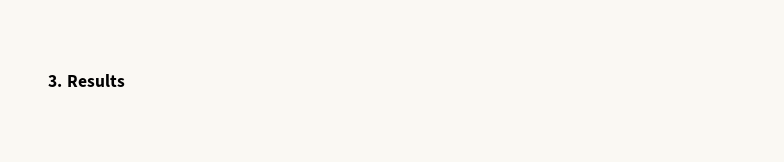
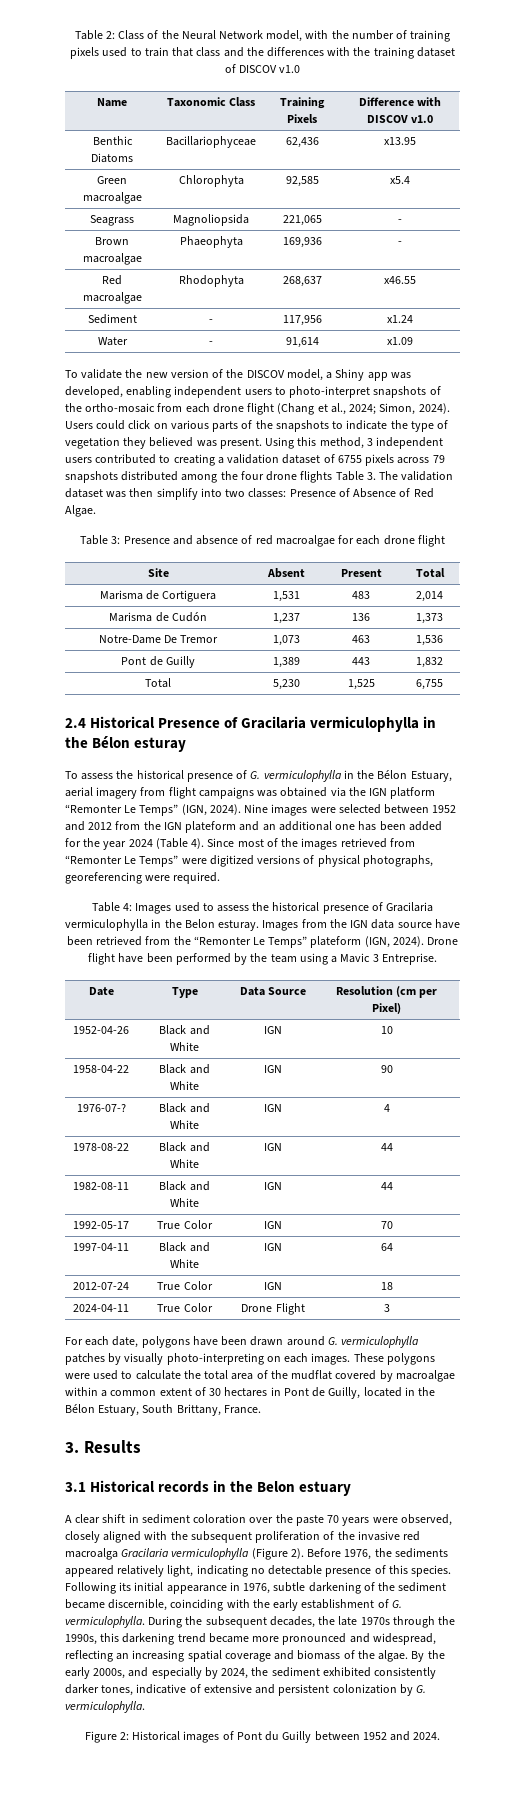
[48,74,125,87] 3. Results -> [74,30,451,42] [70,47,455,59] [224,64,301,73] [97,98,127,107] [166,97,256,107] [280,97,325,109] [287,114,317,123] [358,97,442,106] [366,115,434,123] [92,136,133,145] [91,153,133,163] [166,136,256,148] [285,137,319,148] [384,137,416,145] [97,176,127,184] [82,192,142,204] [178,175,244,187] [285,176,319,187] [390,176,410,184] [90,215,134,226] [173,214,249,226] [282,215,322,226] [398,219,402,223] [95,237,129,245] [82,253,142,265] [179,236,243,248] [282,237,322,248] [398,241,402,245] [102,275,122,285] [82,292,142,304] [178,275,244,287] [282,276,322,287] [384,276,416,284] [87,314,137,324] [209,319,214,323] [282,315,322,326] [387,315,413,323] [97,337,128,346] [209,341,214,345] [285,337,319,348] [387,337,413,345] [65,369,411,381] [65,386,441,398] [65,403,450,415] [65,420,449,432] [65,437,444,449] [65,454,445,466] [65,471,454,483] [65,488,434,500] [65,505,96,517] [80,535,445,547] [147,568,169,577] [267,568,305,578] [340,569,382,577] [415,568,445,578] [99,590,217,602] [273,591,300,602] [352,591,370,599] [416,591,443,602] [109,612,207,622] [273,613,300,624] [352,613,370,621] [416,613,443,624] [98,635,219,644] [273,635,300,646] [352,635,370,643] [416,635,443,646] [121,656,195,668] [273,657,300,668] [352,657,370,665] [416,657,443,668] [145,678,171,688] [273,679,300,690] [347,679,375,690] [416,679,443,690] [65,716,437,732] [65,736,187,752] [65,770,452,782] [65,787,436,799] [65,804,457,816] [65,821,442,833] [65,838,415,850] [65,855,433,867] [65,872,221,884] [91,902,434,914] [65,919,460,931] [66,936,459,948] [88,953,437,965] [88,987,114,996] [171,987,198,998] [239,987,307,996] [335,986,438,998] [372,1003,401,1014] [73,1026,129,1034] [159,1025,210,1035] [170,1042,199,1051] [264,1026,282,1034] [380,1026,393,1034] [73,1065,129,1073] [159,1064,210,1074] [170,1081,199,1090] [264,1065,282,1073] [380,1065,393,1073] [76,1104,126,1112] [159,1103,210,1113] [170,1120,199,1129] [264,1104,282,1112] [383,1104,390,1112] [73,1143,129,1151] [159,1142,210,1152] [170,1159,199,1168] [264,1143,282,1151] [380,1143,393,1151] [73,1182,129,1190] [159,1181,210,1191] [170,1198,199,1207] [264,1182,282,1190] [380,1182,393,1190] [73,1221,129,1229] [157,1220,213,1229] [264,1221,282,1229] [380,1221,393,1229] [73,1243,129,1251] [159,1242,210,1252] [170,1259,199,1268] [264,1243,282,1251] [380,1243,393,1251] [73,1282,129,1290] [157,1281,213,1290] [264,1282,282,1290] [380,1282,393,1290] [73,1304,129,1312] [157,1303,213,1312] [241,1303,305,1315] [383,1304,390,1312] [65,1336,420,1348] [65,1353,435,1365] [65,1370,455,1382] [65,1387,436,1399] [65,1404,261,1416] [65,1440,141,1453] [65,1480,352,1496] [65,1514,452,1526] [65,1531,421,1543] [65,1548,448,1560] [65,1565,452,1577] [65,1582,447,1594] [65,1599,402,1611] [65,1616,456,1628] [65,1633,436,1645] [65,1650,445,1662] [65,1667,437,1679] [65,1684,427,1696] [65,1701,145,1713] [84,1731,441,1743] Table 2: Class of the Neural Network model, with the number of training pixels used to train that class and the differences with the training dataset of DISCOV v1.0 // Name | Taxonomic Class | Training Pixels | Difference with DISCOV v1.0 // Benthic Diatoms | Bacillariophyceae | 62,436 | x13.95 // Green macroalgae | Chlorophyta | 92,585 | x5.4 // Seagrass | Magnoliopsida | 221,065 | - // Brown macroalgae | Phaeophyta | 169,936 | - // Red macroalgae | Rhodophyta | 268,637 | x46.55 // Sediment | - | 117,956 | x1.24 // Water | - | 91,614 | x1.09 // To validate the new version of the DISCOV model, a Shiny app was developed, enabling independent users to photo-interpret snapshots of the ortho-mosaic from each drone flight (Chang et al., 2024; Simon, 2024). Users could click on various parts of the snapshots to indicate the type of vegetation they believed was present. Using this method, 3 independent users contributed to creating a validation dataset of 6755 pixels across 79 snapshots distributed among the four drone flights Table 3. The validation dataset was then simplify into two classes: Presence of Absence of Red Algae. // Table 3: Presence and absence of red macroalgae for each drone flight // Site | Absent | Present | Total // Marisma de Cortiguera | 1,531 | 483 | 2,014 // Marisma de Cudón | 1,237 | 136 | 1,373 // Notre-Dame De Tremor | 1,073 | 463 | 1,536 // Pont de Guilly | 1,389 | 443 | 1,832 // Total | 5,230 | 1,525 | 6,755 // 2.4 Historical Presence of Gracilaria vermiculophylla in the Bélon esturay // To assess the historical presence of G. vermiculophylla in the Bélon Estuary, aerial imagery from flight campaigns was obtained via the IGN platform “Remonter Le Temps” (IGN, 2024). Nine images were selected between 1952 and 2012 from the IGN plateform and an additional one has been added for the year 2024 (Table 4). Since most of the images retrieved from “Remonter Le Temps” were digitized versions of physical photographs, georeferencing were required. // Table 4: Images used to assess the historical presence of Gracilaria vermiculophylla in the Belon esturay. Images from the IGN data source have been retrieved from the “Remonter Le Temps” plateform (IGN, 2024). Drone flight have been performed by the team using a Mavic 3 Entreprise. // Date | Type | Data Source | Resolution (cm per Pixel) // 1952-04-26 | Black and White | IGN | 10 // 1958-04-22 | Black and White | IGN | 90 // 1976-07-? | Black and White | IGN | 4 // 1978-08-22 | Black and White | IGN | 44 // 1982-08-11 | Black and White | IGN | 44 // 1992-05-17 | True Color | IGN | 70 // 1997-04-11 | Black and White | IGN | 64 // 2012-07-24 | True Color | IGN | 18 // 2024-04-11 | True Color | Drone Flight | 3 // For each date, polygons have been drawn around G. vermiculophylla patches by visually photo-interpreting on each images. These polygons were used to calculate the total area of the mudflat covered by macroalgae within a common extent of 30 hectares in Pont de Guilly, located in the Bélon Estuary, South Brittany, France. // 3. Results // 3.1 Historical records in the Belon estuary // A clear shift in sediment coloration over the paste 70 years were observed, closely aligned with the subsequent proliferation of the invasive red macroalga Gracilaria vermiculophylla (Figure 2). Before 1976, the sediments appeared relatively light, indicating no detectable presence of this species. Following its initial appearance in 1976, subtle darkening of the sediment became discernible, coinciding with the early establishment of G. vermiculophylla. During the subsequent decades, the late 1970s through the 1990s, this darkening trend became more pronounced and widespread, reflecting an increasing spatial coverage and biomass of the algae. By the early 2000s, and especially by 2024, the sediment exhibited consistently darker tones, indicative of extensive and persistent colonization by G. vermiculophylla. // Figure 2: Historical images of Pont du Guilly between 1952 and 2024.

